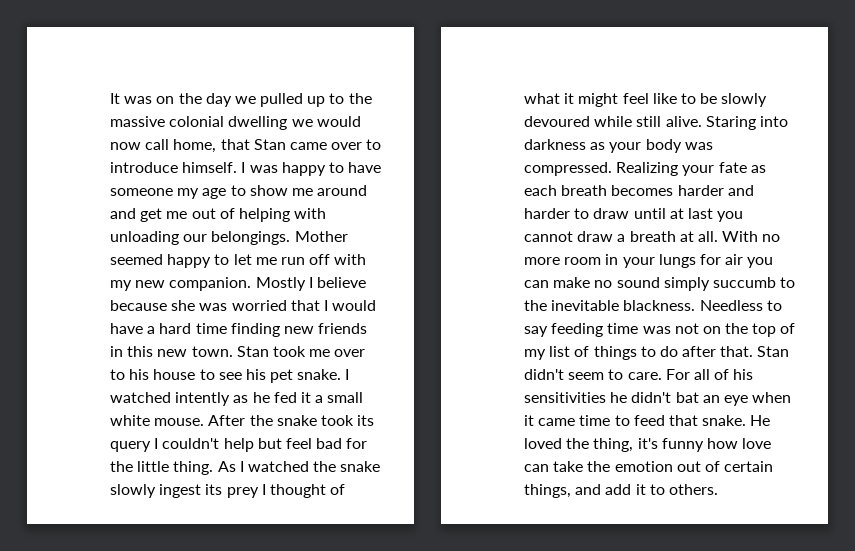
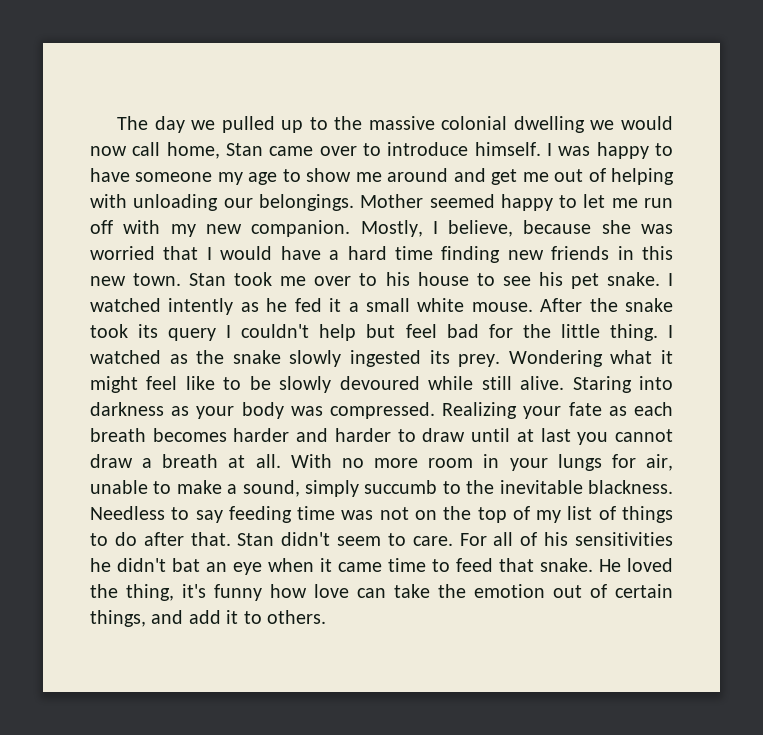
[110,93,202,104] It was on the -> [117,116,149,130] The
[220,139,250,150] that -> (220, 150) none
[255,277,366,291] Mostly I believe -> [360,220,514,237] Mostly, I believe,
[217,461,309,472] As I watched -> [668,325,674,338] [90,350,188,364] I watched as
[159,484,346,498] ingest its prey I thought of -> [350,350,603,367] ingested its prey. Wondering
[725,254,774,268] [524,277,660,288] air you can make no sound -> [646,454,674,471] [90,480,300,497] air, unable to make a sound,

